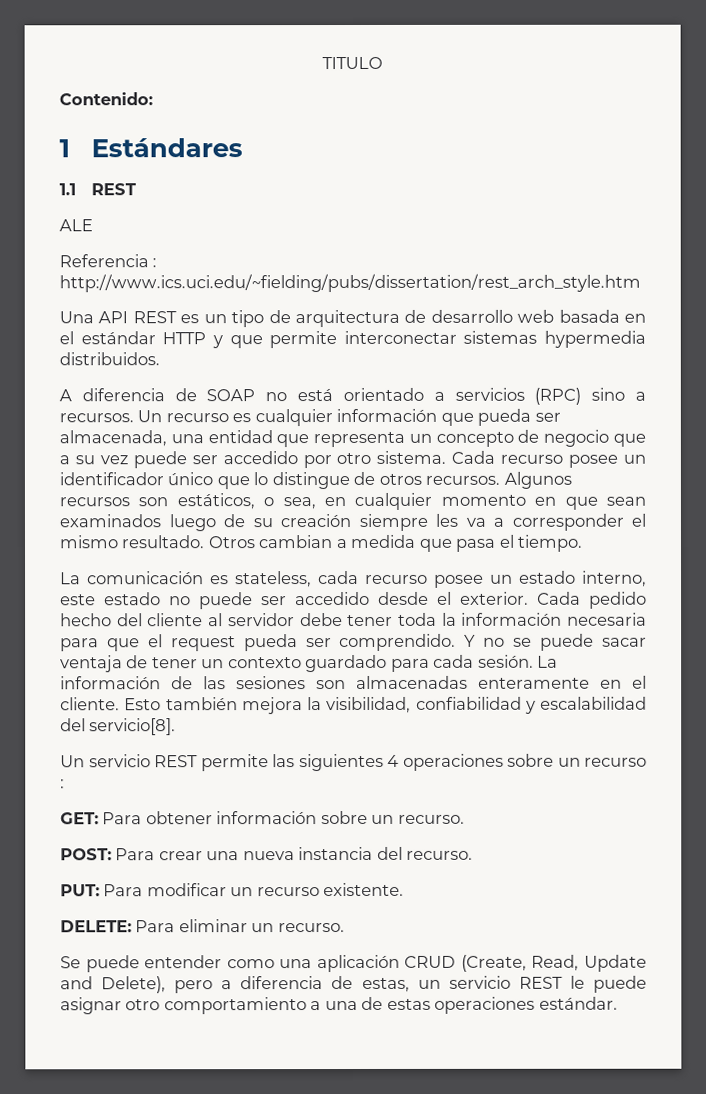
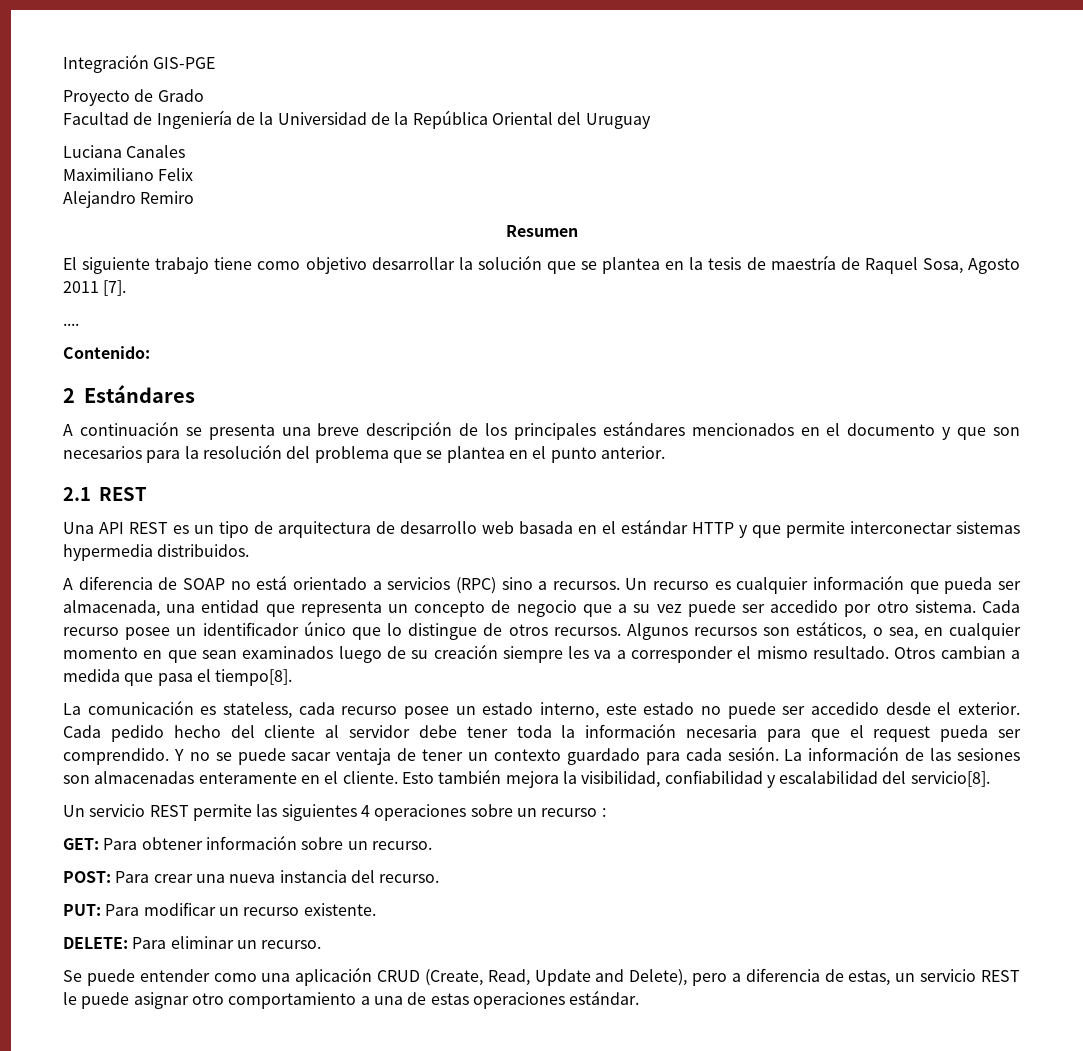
[322,56,383,70] TITULO -> [63,54,216,73] [63,89,204,106] [63,110,651,129] [63,145,186,158] [63,168,194,181] [63,191,195,208] [505,225,578,237] [63,255,1021,274] [63,280,127,296] [63,323,79,326] Integración GIS-PGE // Proyecto de Grado // Facultad de Ingeniería de la Universidad de la República Oriental del Uruguay // Luciana Canales // Maximiliano Felix // Alejandro Remiro // Resumen // El siguiente trabajo tiene como objetivo desarrollar la solución que se plantea en la tesis de maestría de Raquel Sosa, Agosto 2011 [7]. // ....
[59,139,70,158] 1 -> [63,388,75,403] 2
[59,183,137,196] [59,219,93,232] [59,254,158,268] [59,273,641,293] 1.1 REST // ALE // Referencia : http://www.ics.uci.edu/~fielding/pubs/dissertation/rest_arch_style.htm -> [63,421,1020,440] [63,444,665,463] [63,487,147,501] A continuación se presenta una breve descripción de los principales estándares mencionados en el documento y que son necesarios para la resolución del problema que se plantea en el punto anterior. // 2.1 REST
[517,534,584,552] tiempo. -> [215,669,293,686] tiempo[8].

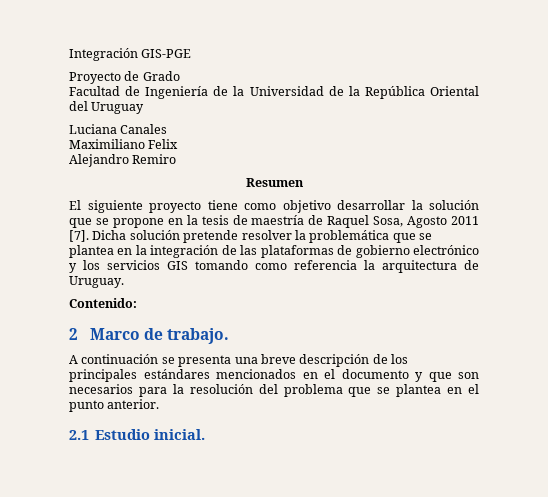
[155,257,210,274] trabajo -> [149,201,201,213] proyecto
[602,257,661,274] plantea -> [112,218,164,228] propone
[63,323,79,326] // .... -> [92,230,432,243] [69,245,480,258] [69,260,479,273] [69,276,124,288] Dicha solución pretende resolver la problemática que se plantea en la integración de las plataformas de gobierno electrónico y los servicios GIS tomando como referencia la arquitectura de Uruguay.
[83,385,195,403] Estándares -> [89,328,230,344] Marco de trabajo.
[99,487,147,501] [63,519,1020,538] [63,544,250,561] [63,575,1021,594] [63,600,1021,617] [63,621,1021,640] [63,644,1020,663] [63,669,293,686] [63,700,1020,719] [63,723,1022,742] [63,746,1021,765] [63,769,990,788] [63,804,606,821] [63,835,432,850] [63,870,440,883] [63,902,376,916] [63,936,322,949] [63,967,1021,986] [63,990,640,1009] REST // Una API REST es un tipo de arquitectura de desarrollo web basada en el estándar HTTP y que permite interconectar sistemas hypermedia distribuidos. // A diferencia de SOAP no está orientado a servicios (RPC) sino a recursos. Un recurso es cualquier información que pueda ser almacenada, una entidad que representa un concepto de negocio que a su vez puede ser accedido por otro sistema. Cada recurso posee un identificador único que lo distingue de otros recursos. Algunos recursos son estáticos, o sea, en cualquier momento en que sean examinados luego de su creación siempre les va a corresponder el mismo resultado. Otros cambian a medida que pasa el tiempo[8]. // La comunicación es stateless, cada recurso posee un estado interno, este estado no puede ser accedido desde el exterior. Cada pedido hecho del cliente al servidor debe tener toda la información necesaria para que el request pueda ser comprendido. Y no se puede sacar ventaja de tener un contexto guardado para cada sesión. La información de las sesiones son almacenadas enteramente en el cliente. Esto también mejora la visibilidad, confiabilidad y escalabilidad del servicio[8]. // Un servicio REST permite las siguientes 4 operaciones sobre un recurso : // GET: Para obtener información sobre un recurso. // POST: Para crear una nueva instancia del recurso. // PUT: Para modificar un recurso existente. // DELETE: Para eliminar un recurso. // Se puede entender como una aplicación CRUD (Create, Read, Update and Delete), pero a diferencia de estas, un servicio REST le puede asignar otro comportamiento a una de estas operaciones estándar. -> [95,429,206,440] Estudio inicial.

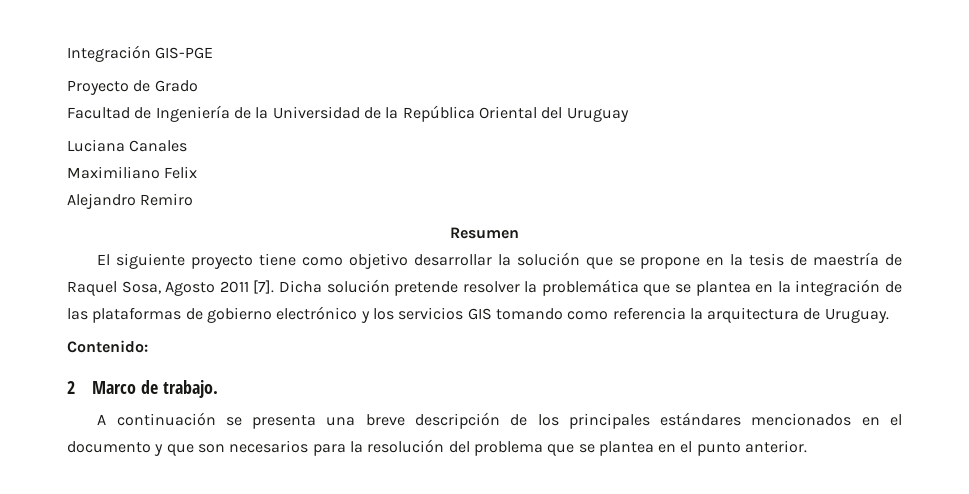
[69,429,206,440] // 2.1 Estudio inicial. -> (808, 446) none

